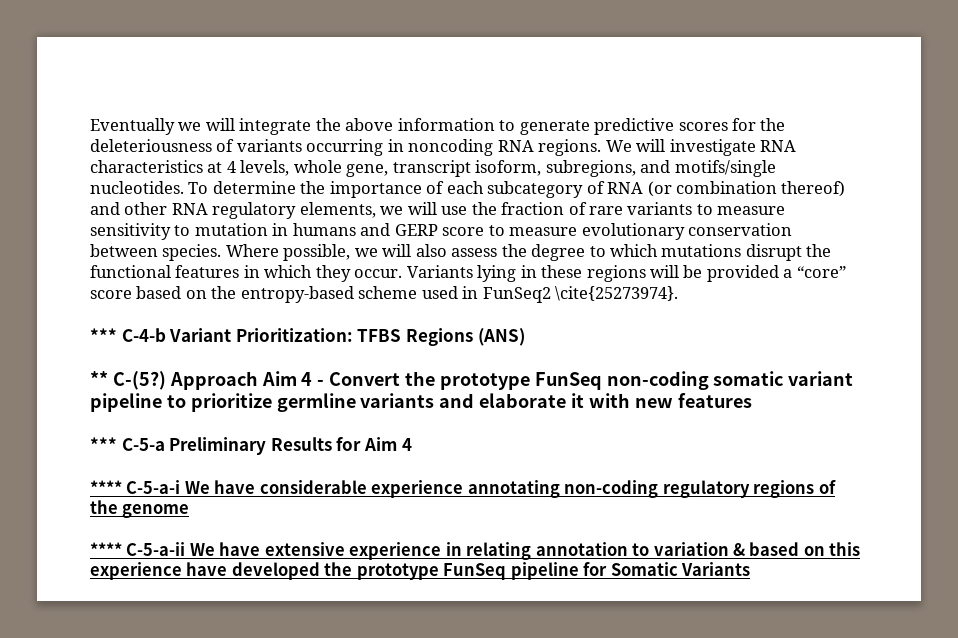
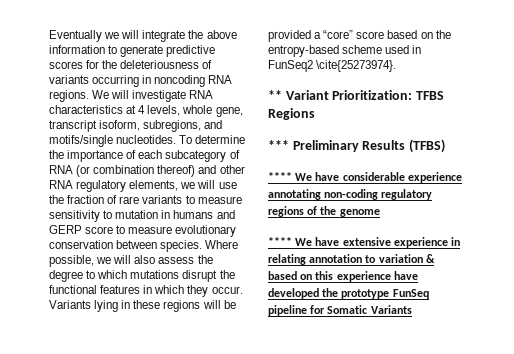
[90,328,166,342] *** C-4-b -> [268,90,282,100] **
[477,328,525,346] [90,371,854,390] [90,393,752,412] [90,437,165,451] (ANS) // ** C-(5?) Approach Aim 4 - Convert the prototype FunSeq non-coding somatic variant pipeline to prioritize germline variants and elaborate it with new features // *** C-5-a -> [268,140,289,150] // ***
[336,437,412,451] [90,480,181,494] for Aim 4 // **** C-5-a-i -> [408,139,445,153] [268,172,292,181] (TFBS) // ****
[126,542,186,556] C-5-a-ii -> (292, 241) none

